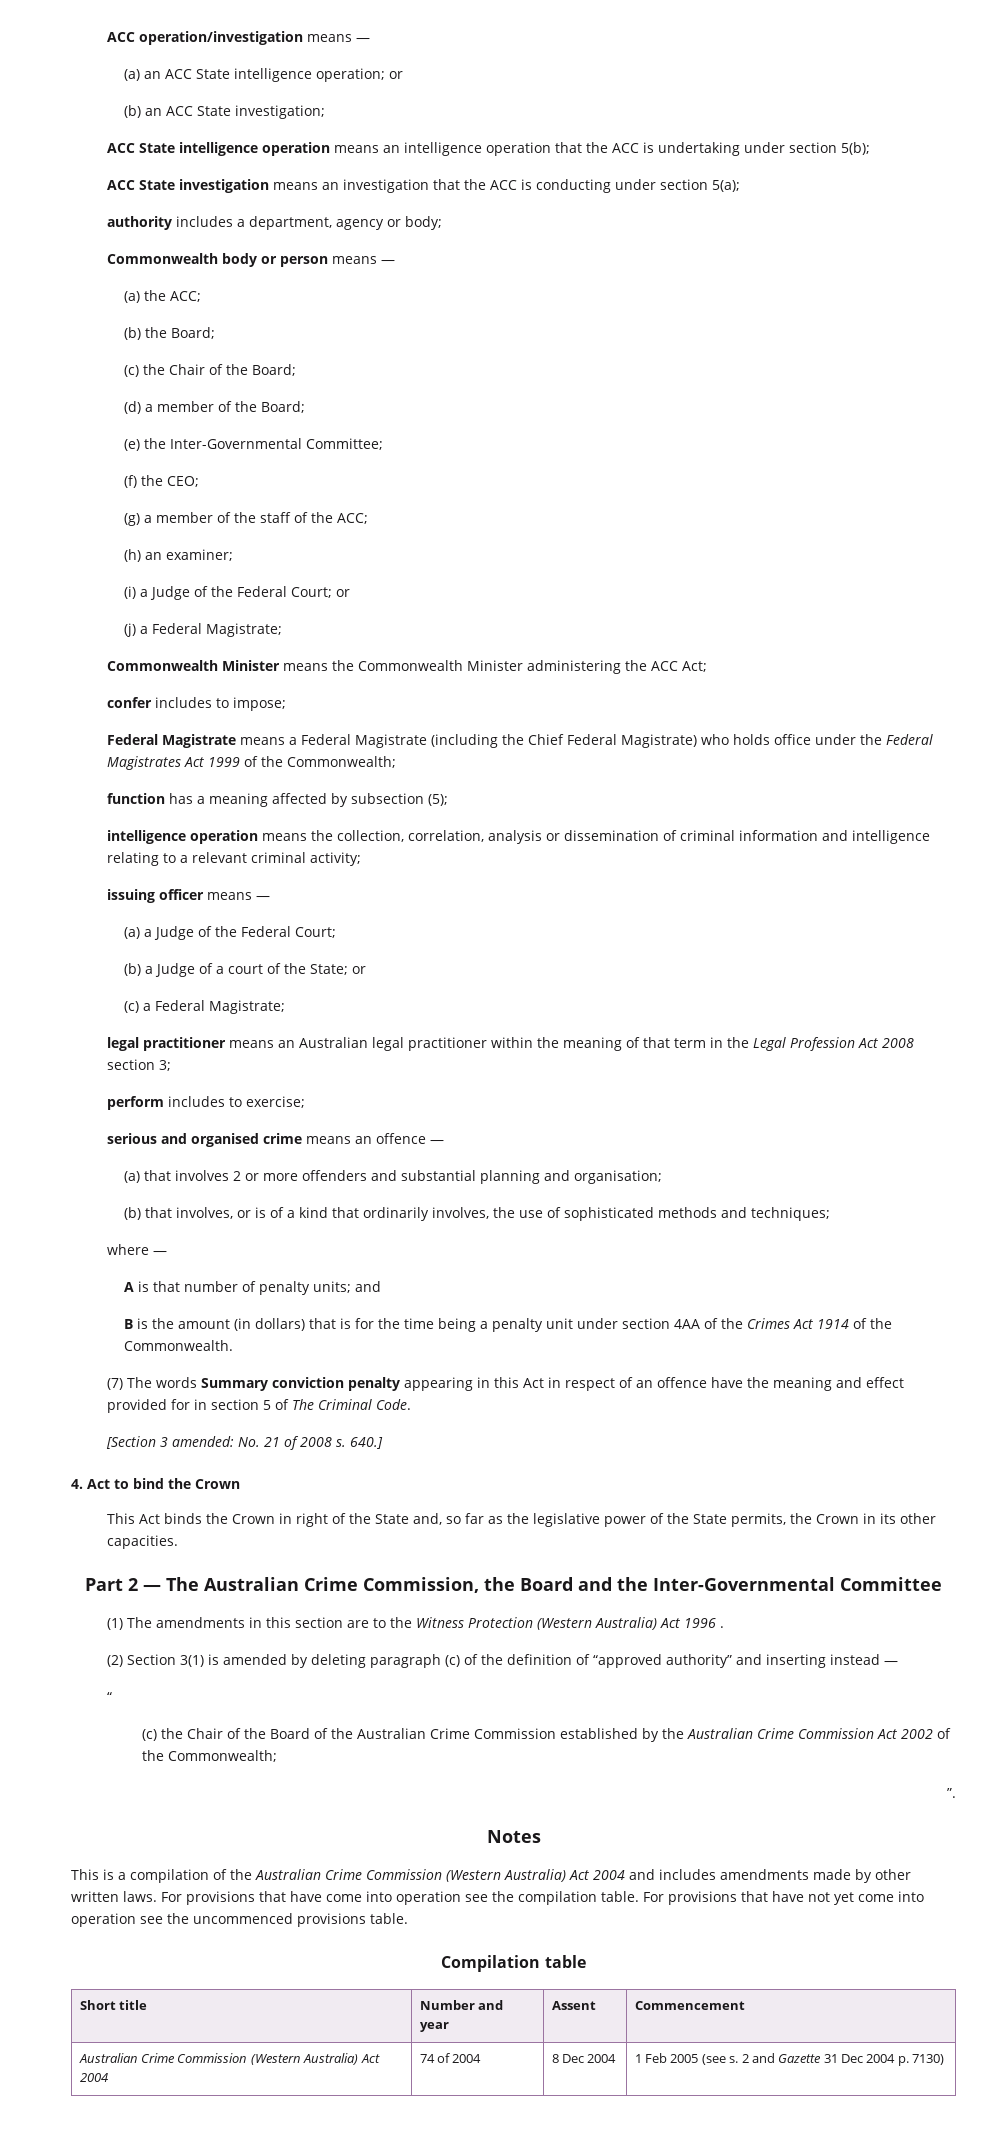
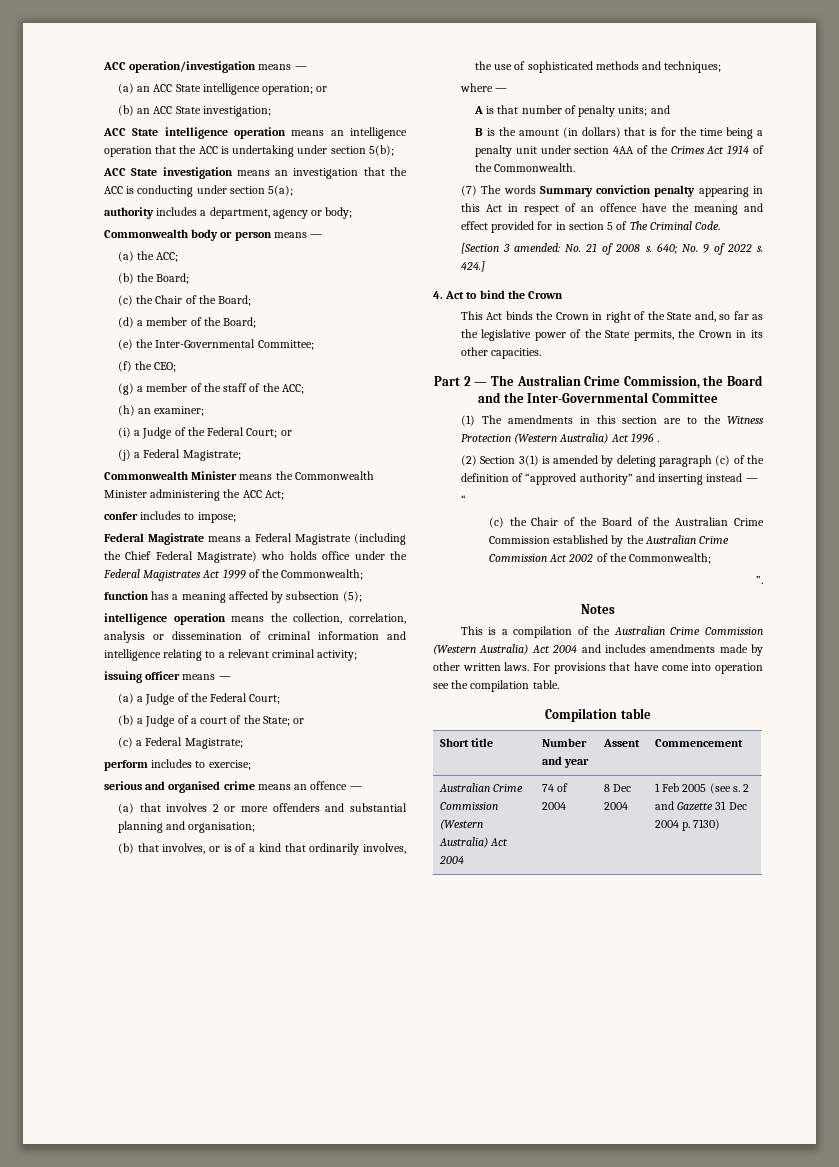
[106,1037,914,1051] [106,1059,171,1071] // legal practitioner means an Australian legal practitioner within the meaning of that term in the Legal Profession Act 2008 section 3; -> (243, 743) none
[349,1437,383,1449] 640.] -> [656,243,764,255] [460,261,485,272] 640; No. 9 of 2022 s. 424.]
[643,1891,924,1905] [71,1913,408,1927] For provisions that have not yet come into operation see the uncommenced provisions table. -> (559, 684) none

